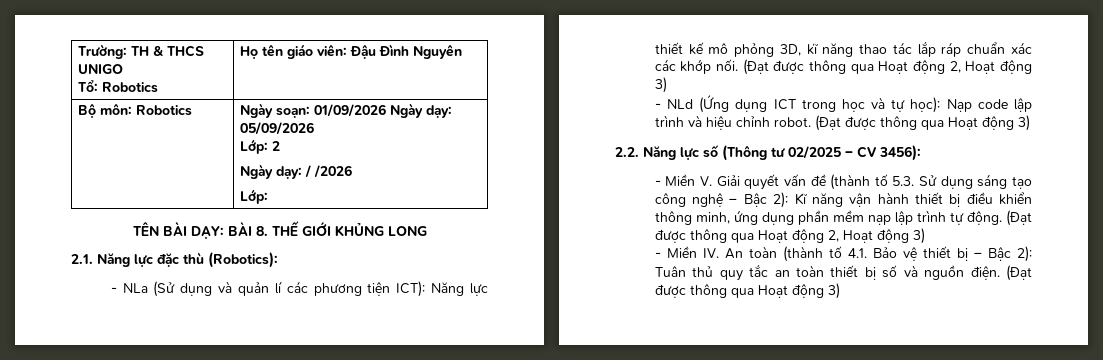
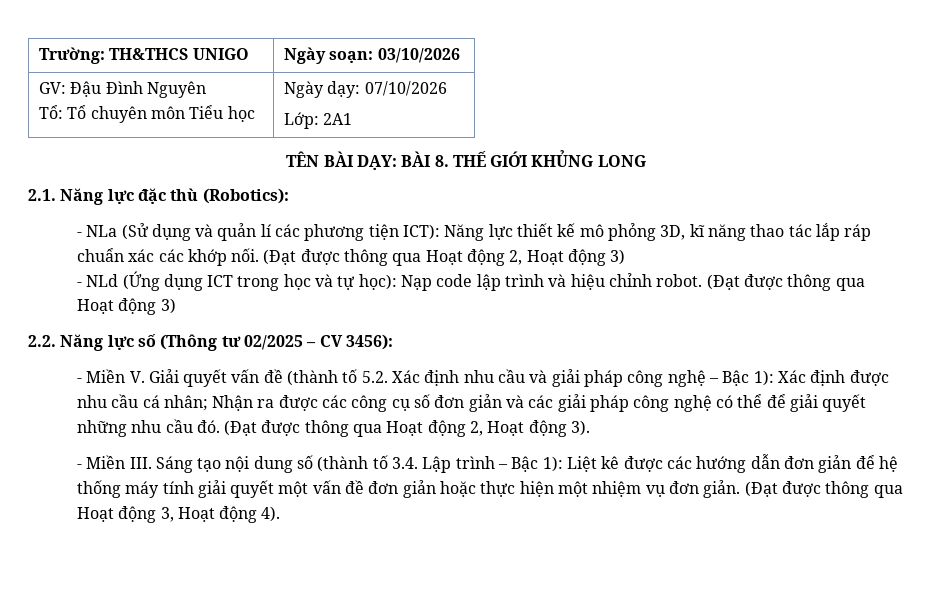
[130,45,204,57] [77,64,123,74] [77,80,158,93] [239,44,462,59] [77,104,192,118] [239,103,452,118] [239,122,314,135] [239,139,280,154] [239,164,352,179] [239,189,268,204] TH & THCS UNIGO // Tổ: Robotics | Họ tên giáo viên: Đậu Đình Nguyên // Bộ môn: Robotics | Ngày soạn: 01/09/2026 Ngày dạy: 05/09/2026 // Lớp: 2 // Ngày dạy: / /2026 // Lớp: -> [109,48,249,60] [284,47,460,64] [39,81,207,98] [39,105,255,123] [284,81,447,98] [284,112,353,129] TH&THCS UNIGO | Ngày soạn: 03/10/2026 // GV: Đậu Đình Nguyên // Tổ: Tổ chuyên môn Tiểu học | Ngày dạy: 07/10/2026 // Lớp: 2A1
[892,174,1032,189] [654,192,1032,208] [654,210,1032,226] [654,228,925,244] [654,246,1032,262] [654,264,1032,281] [654,283,840,299] 5.3. Sử dụng sáng tạo công nghệ – Bậc 2): Kĩ năng vận hành thiết bị điều khiển thông minh, ứng dụng phần mềm nạp lập trình tự động. (Đạt được thông qua Hoạt động 2, Hoạt động 3) // - Miền IV. An toàn (thành tố 4.1. Bảo vệ thiết bị – Bậc 2): Tuân thủ quy tắc an toàn thiết bị số và nguồn điện. (Đạt được thông qua Hoạt động 3) -> [361,369,889,387] [76,394,867,412] [76,419,591,437] [76,454,898,473] [76,480,903,498] [76,506,281,523] 5.2. Xác định nhu cầu và giải pháp công nghệ – Bậc 1): Xác định được nhu cầu cá nhân; Nhận ra được các công cụ số đơn giản và các giải pháp công nghệ có thể để giải quyết những nhu cầu đó. (Đạt được thông qua Hoạt động 2, Hoạt động 3). // - Miền III. Sáng tạo nội dung số (thành tố 3.4. Lập trình – Bậc 1): Liệt kê được các hướng dẫn đơn giản để hệ thống máy tính giải quyết một vấn đề đơn giản hoặc thực hiện một nhiệm vụ đơn giản. (Đạt được thông qua Hoạt động 3, Hoạt động 4).

